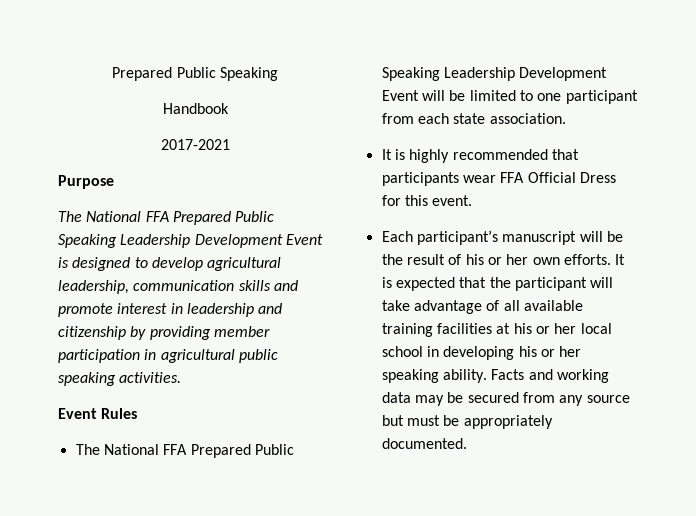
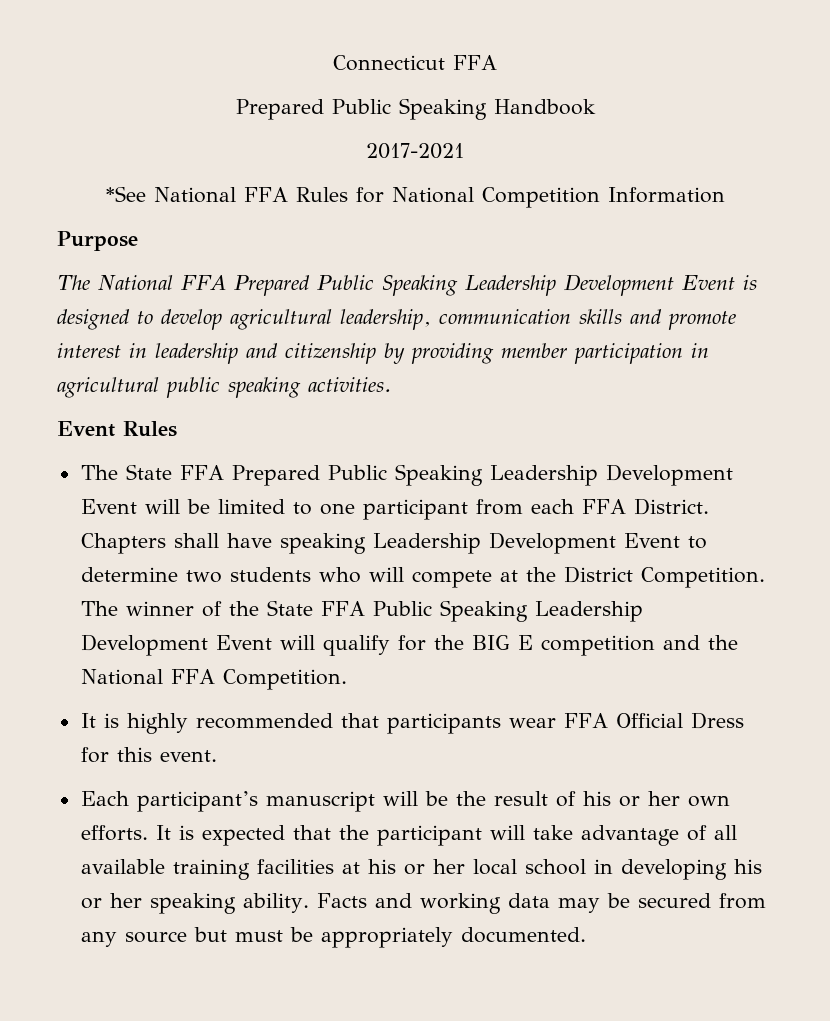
[112,67,278,81] Prepared Public Speaking // -> [333,55,498,71] [235,98,487,120] Connecticut FFA // Prepared Public Speaking
(230, 144) none -> [105,186,725,208] // *See National FFA Rules for National Competition Information
[103,444,159,455] National -> [125,464,172,480] State
[453,113,566,124] state association. -> [581,498,709,515] [80,532,707,554] [80,566,765,588] [80,600,643,622] [80,634,738,656] [80,669,347,690] FFA District. Chapters shall have speaking Leadership Development Event to determine two students who will compete at the District Competition. The winner of the State FFA Public Speaking Leadership Development Event will qualify for the BIG E competition and the National FFA Competition.

